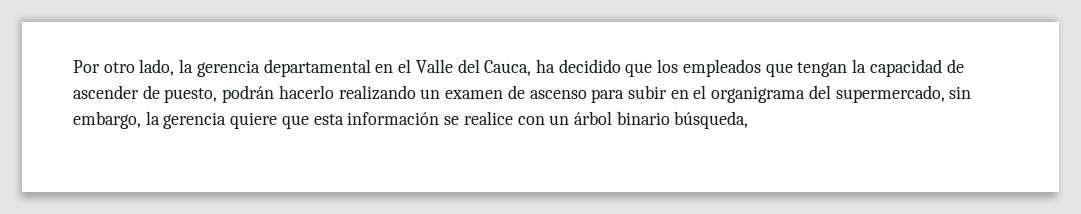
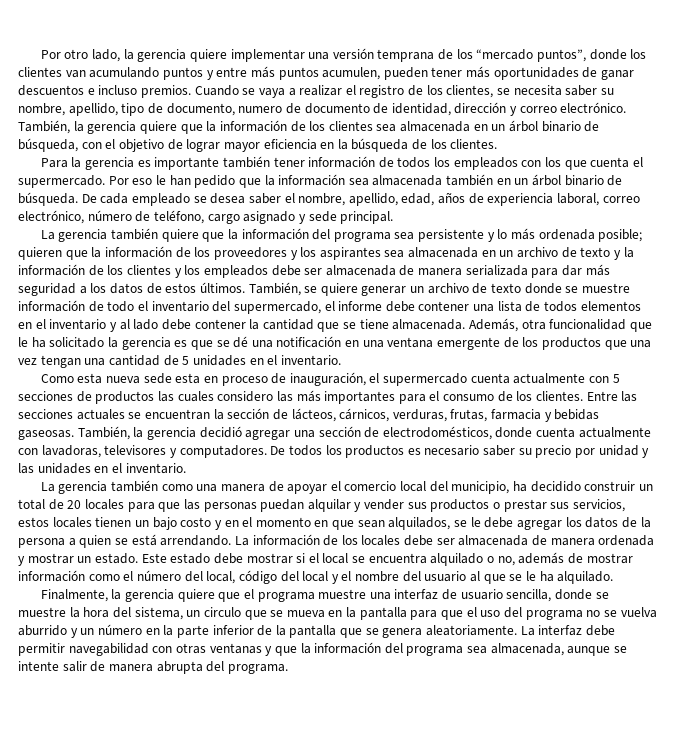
[263,59,964,77] [73,85,972,103] [73,111,749,129] departamental en el Valle del Cauca, ha decidido que los empleados que tengan la capacidad de ascender de puesto, podrán hacerlo realizando un examen de ascenso para subir en el organigrama del supermercado, sin embargo, la gerencia quiere que esta información se realice con un árbol binario búsqueda, -> [189,48,647,62] [18,66,635,80] [18,85,614,98] [18,102,627,116] [18,120,600,134] [18,138,498,152] [40,156,643,170] [18,174,623,188] [18,192,640,206] [18,210,394,224] [40,228,643,242] [18,246,634,260] [18,264,610,278] [18,282,630,296] [18,300,641,314] [18,318,652,332] [18,336,652,350] [18,355,341,368] [40,372,620,386] [18,390,638,404] [18,408,600,422] [18,426,651,440] [18,445,650,458] [18,463,186,474] [40,480,653,494] [18,499,625,512] [18,517,651,530] [18,534,655,548] [18,552,633,566] [18,570,614,584] [40,589,609,602] [18,607,657,620] [18,624,615,638] [18,642,628,656] [18,661,288,674] quiere implementar una versión temprana de los “mercado puntos”, donde los clientes van acumulando puntos y entre más puntos acumulen, pueden tener más oportunidades de ganar descuentos e incluso premios. Cuando se vaya a realizar el registro de los clientes, se necesita saber su nombre, apellido, tipo de documento, numero de documento de identidad, dirección y correo electrónico. También, la gerencia quiere que la información de los clientes sea almacenada en un árbol binario de búsqueda, con el objetivo de lograr mayor eficiencia en la búsqueda de los clientes. // Para la gerencia es importante también tener información de todos los empleados con los que cuenta el supermercado. Por eso le han pedido que la información sea almacenada también en un árbol binario de búsqueda. De cada empleado se desea saber el nombre, apellido, edad, años de experiencia laboral, correo electrónico, número de teléfono, cargo asignado y sede principal. // La gerencia también quiere que la información del programa sea persistente y lo más ordenada posible; quieren que la información de los proveedores y los aspirantes sea almacenada en un archivo de texto y la información de los clientes y los empleados debe ser almacenada de manera serializada para dar más seguridad a los datos de estos últimos. También, se quiere generar un archivo de texto donde se muestre información de todo el inventario del supermercado, el informe debe contener una lista de todos elementos en el inventario y al lado debe contener la cantidad que se tiene almacenada. Además, otra funcionalidad que le ha solicitado la gerencia es que se dé una notificación en una ventana emergente de los productos que una vez tengan una cantidad de 5 unidades en el inventario. // Como esta nueva sede esta en proceso de inauguración, el supermercado cuenta actualmente con 5 secciones de productos las cuales considero las más importantes para el consumo de los clientes. Entre las secciones actuales se encuentran la sección de lácteos, cárnicos, verduras, frutas, farmacia y bebidas gaseosas. También, la gerencia decidió agregar una sección de electrodomésticos, donde cuenta actualmente con lavadoras, televisores y computadores. De todos los productos es necesario saber su precio por unidad y las unidades en el inventario. // La gerencia también como una manera de apoyar el comercio local del municipio, ha decidido construir un total de 20 locales para que las personas puedan alquilar y vender sus productos o prestar sus servicios, estos locales tienen un bajo costo y en el momento en que sean alquilados, se le debe agregar los datos de la persona a quien se está arrendando. La información de los locales debe ser almacenada de manera ordenada y mostrar un estado. Este estado debe mostrar si el local se encuentra alquilado o no, además de mostrar información como el número del local, código del local y el nombre del usuario al que se le ha alquilado. // Finalmente, la gerencia quiere que el programa muestre una interfaz de usuario sencilla, donde se muestre la hora del sistema, un circulo que se mueva en la pantalla para que el uso del programa no se vuelva aburrido y un número en la parte inferior de la pantalla que se genera aleatoriamente. La interfaz debe permitir navegabilidad con otras ventanas y que la información del programa sea almacenada, aunque se intente salir de manera abrupta del programa.

